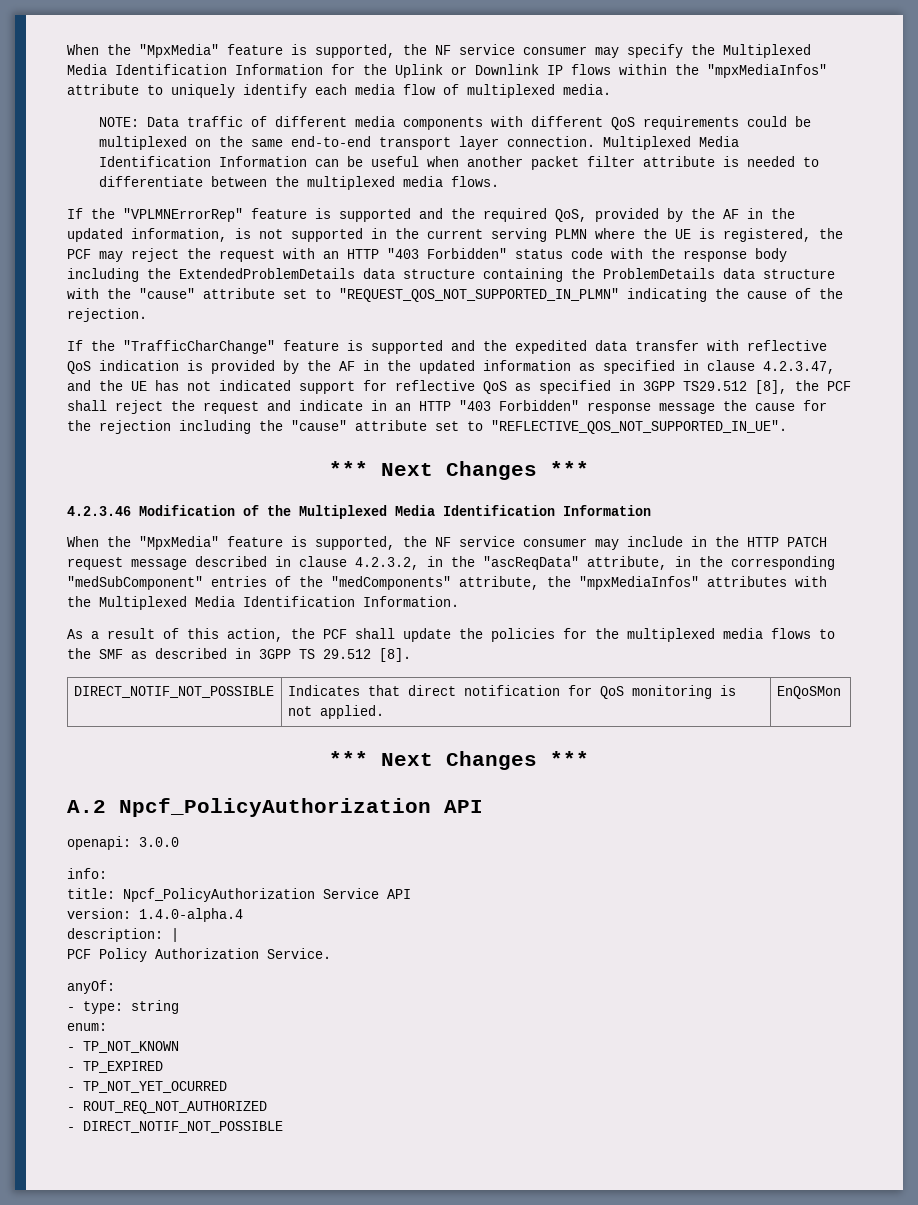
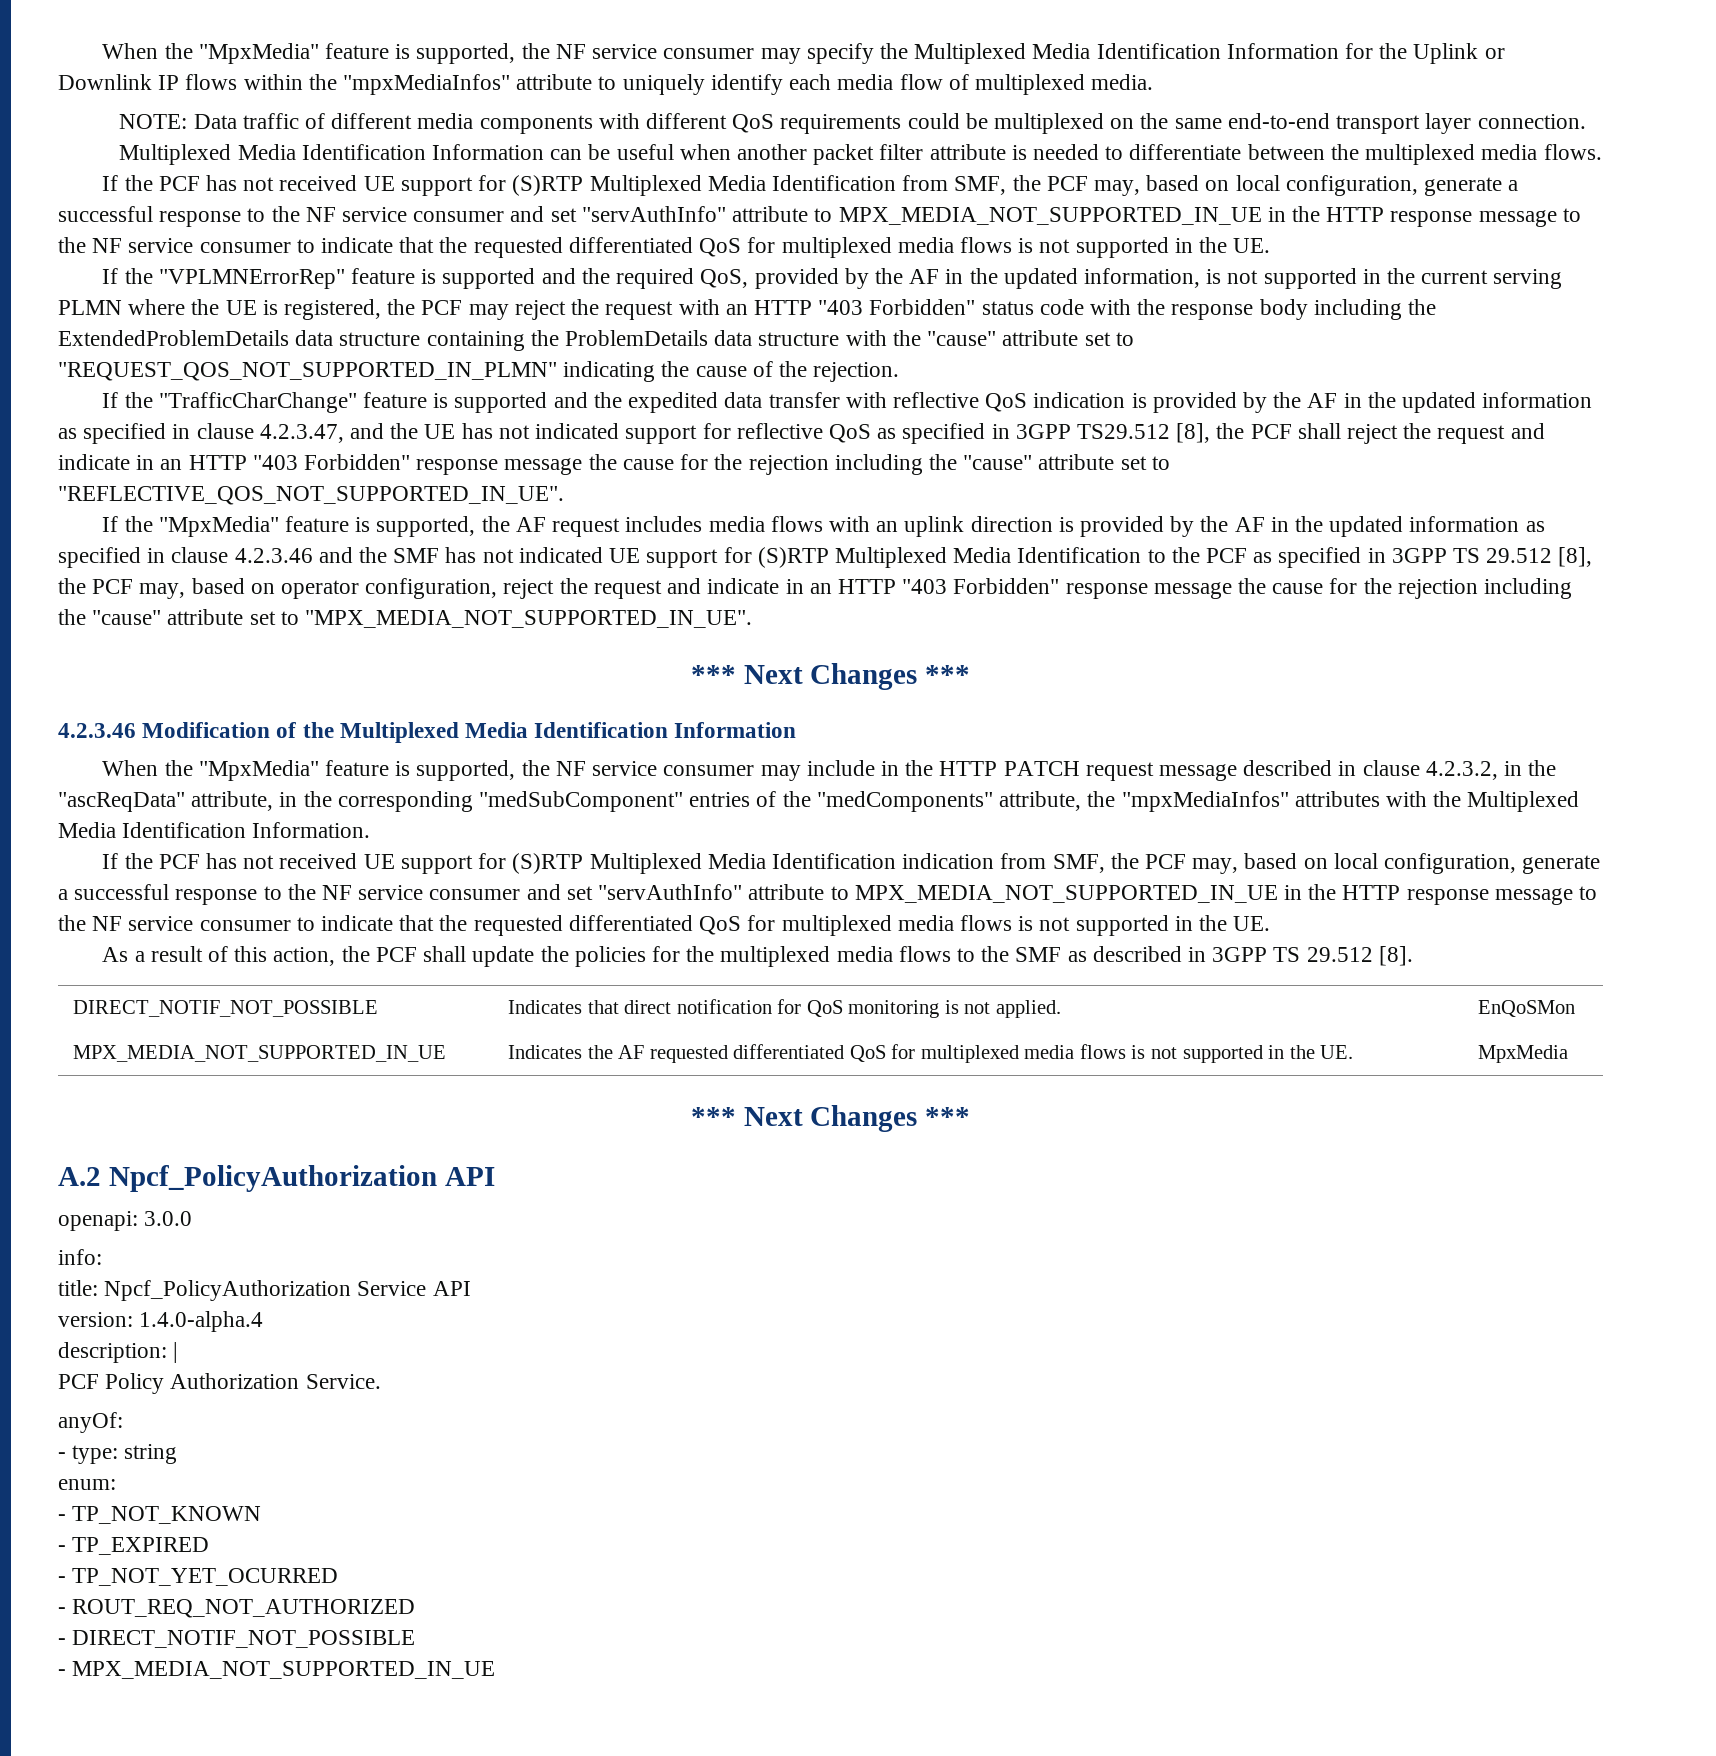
(500, 181) none -> [102,175,1519,196] [58,206,1581,227] [58,237,1271,258] // If the PCF has not received UE support for (S)RTP Multiplexed Media Identification from SMF, the PCF may, based on local configuration, generate a successful response to the NF service consumer and set "servAuthInfo" attribute to MPX_MEDIA_NOT_SUPPORTED_IN_UE in the HTTP response message to the NF service consumer to indicate that the requested differentiated QoS for multiplexed media flows is not supported in the UE.
(787, 427) none -> [102,516,1545,537] [58,547,1593,568] [58,578,1573,599] [58,609,753,628] // If the "MpxMedia" feature is supported, the AF request includes media flows with an uplink direction is provided by the AF in the updated information as specified in clause 4.2.3.46 and the SMF has not indicated UE support for (S)RTP Multiplexed Media Identification to the PCF as specified in 3GPP TS 29.512 [8], the PCF may, based on operator configuration, reject the request and indicate in an HTTP "403 Forbidden" response message the cause for the rejection including the "cause" attribute set to "MPX_MEDIA_NOT_SUPPORTED_IN_UE".
(459, 601) none -> [102,853,1601,874] [58,884,1597,905] [58,915,1271,936] // If the PCF has not received UE support for (S)RTP Multiplexed Media Identification indication from SMF, the PCF may, based on local configuration, generate a successful response to the NF service consumer and set "servAuthInfo" attribute to MPX_MEDIA_NOT_SUPPORTED_IN_UE in the HTTP response message to the NF service consumer to indicate that the requested differentiated QoS for multiplexed media flows is not supported in the UE.
(842, 692) none -> [73,1045,447,1062] [508,1044,1354,1063] [1478,1045,1569,1063] // MPX_MEDIA_NOT_SUPPORTED_IN_UE | Indicates the AF requested differentiated QoS for multiplexed media flows is not supported in the UE. | MpxMedia
(283, 1127) none -> [58,1661,496,1679] // - MPX_MEDIA_NOT_SUPPORTED_IN_UE

